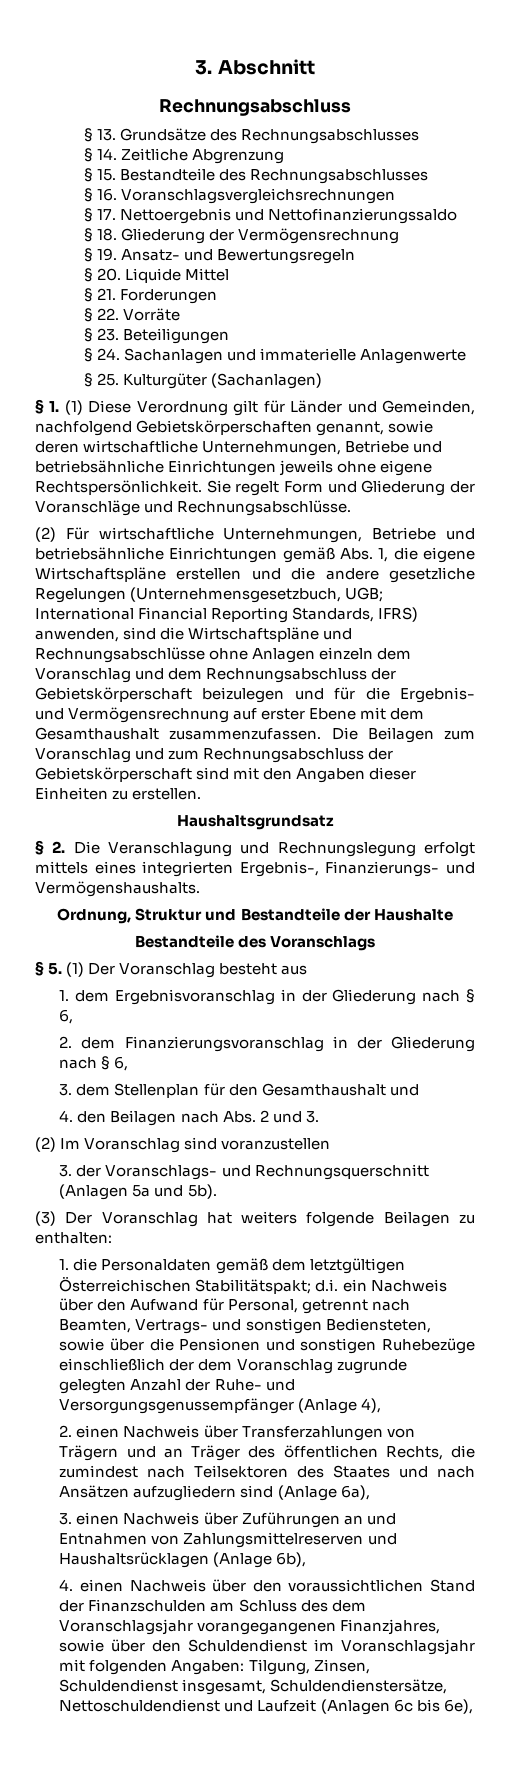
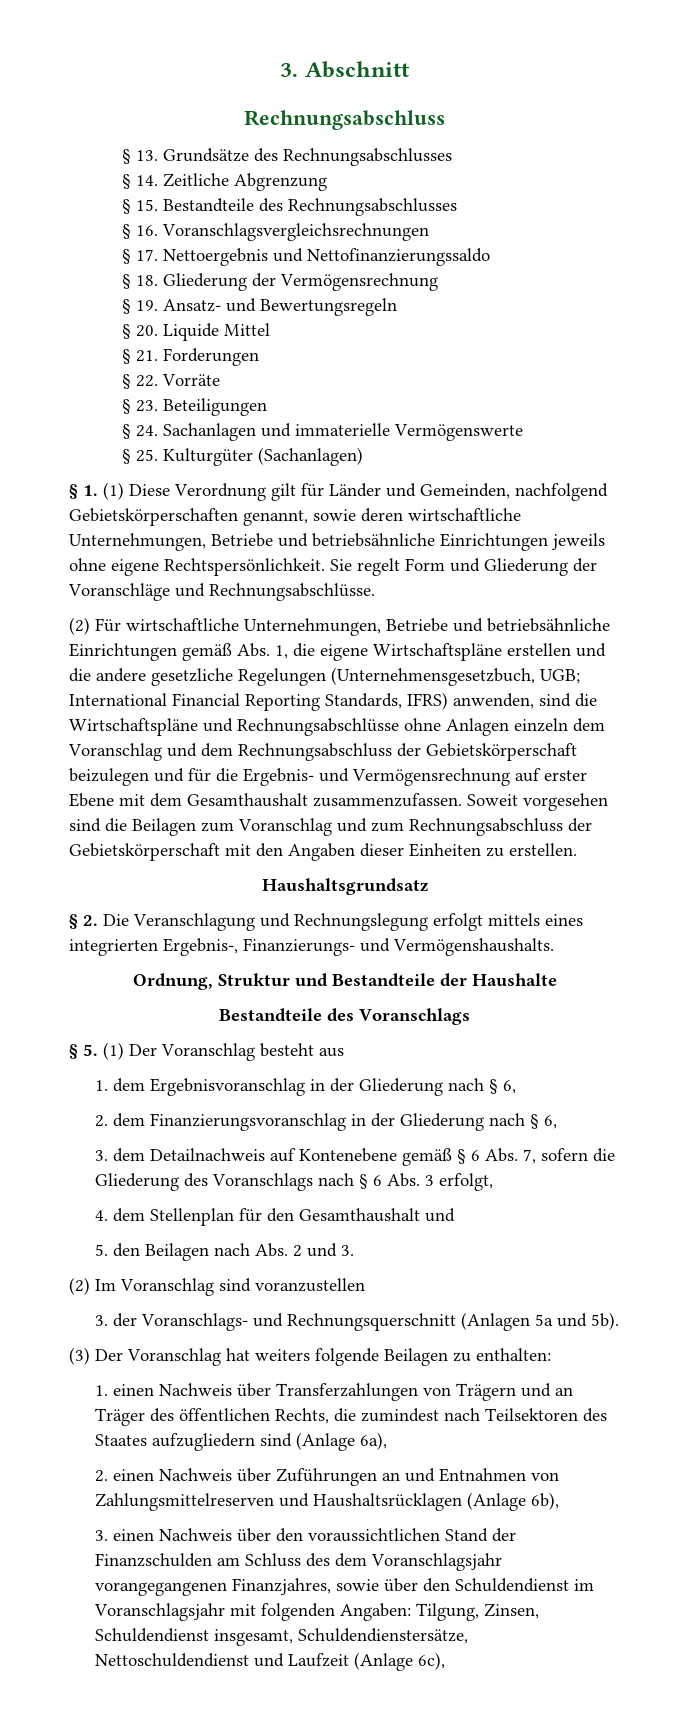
[359,349,466,364] Anlagenwerte -> [393,424,523,441] Vermögenswerte
[331,727,358,740] Die -> [467,793,608,811] [69,818,127,832] Soweit vorgesehen sind die
[196,767,230,780] sind -> (220, 852) none
(111, 1090) none -> [150,1148,616,1166] [95,1173,494,1191] [95,1208,146,1222] Detailnachweis auf Kontenebene gemäß § 6 Abs. 7, sofern die Gliederung des Voranschlags nach § 6 Abs. 3 erfolgt, // 4. dem
[59,1110,74,1122] 4. -> [95,1244,109,1256] 5.
[73,1258,405,1274] [59,1277,447,1294] [59,1298,410,1314] [59,1318,431,1334] [59,1338,475,1354] [59,1358,407,1374] [59,1379,295,1394] [59,1398,382,1414] [59,1425,73,1437] die Personaldaten gemäß dem letztgültigen Österreichischen Stabilitätspakt; d.i. ein Nachweis über den Aufwand für Personal, getrennt nach Beamten, Vertrags- und sonstigen Bediensteten, sowie über die Pensionen und sonstigen Ruhebezüge einschließlich der dem Voranschlag zugrunde gelegten Anzahl der Ruhe- und Versorgungsgenussempfänger (Anlage 4), // 2. -> (109, 1390) none
[399,1466,476,1478] [59,1485,130,1498] und nach Ansätzen -> (148, 1440) none
[59,1513,73,1525] 3. -> [95,1470,109,1482] 2.
[59,1579,74,1591] 4. -> [95,1530,109,1541] 3.
[320,1699,473,1715] (Anlagen 6c bis 6e), -> [354,1652,446,1671] (Anlage 6c),

